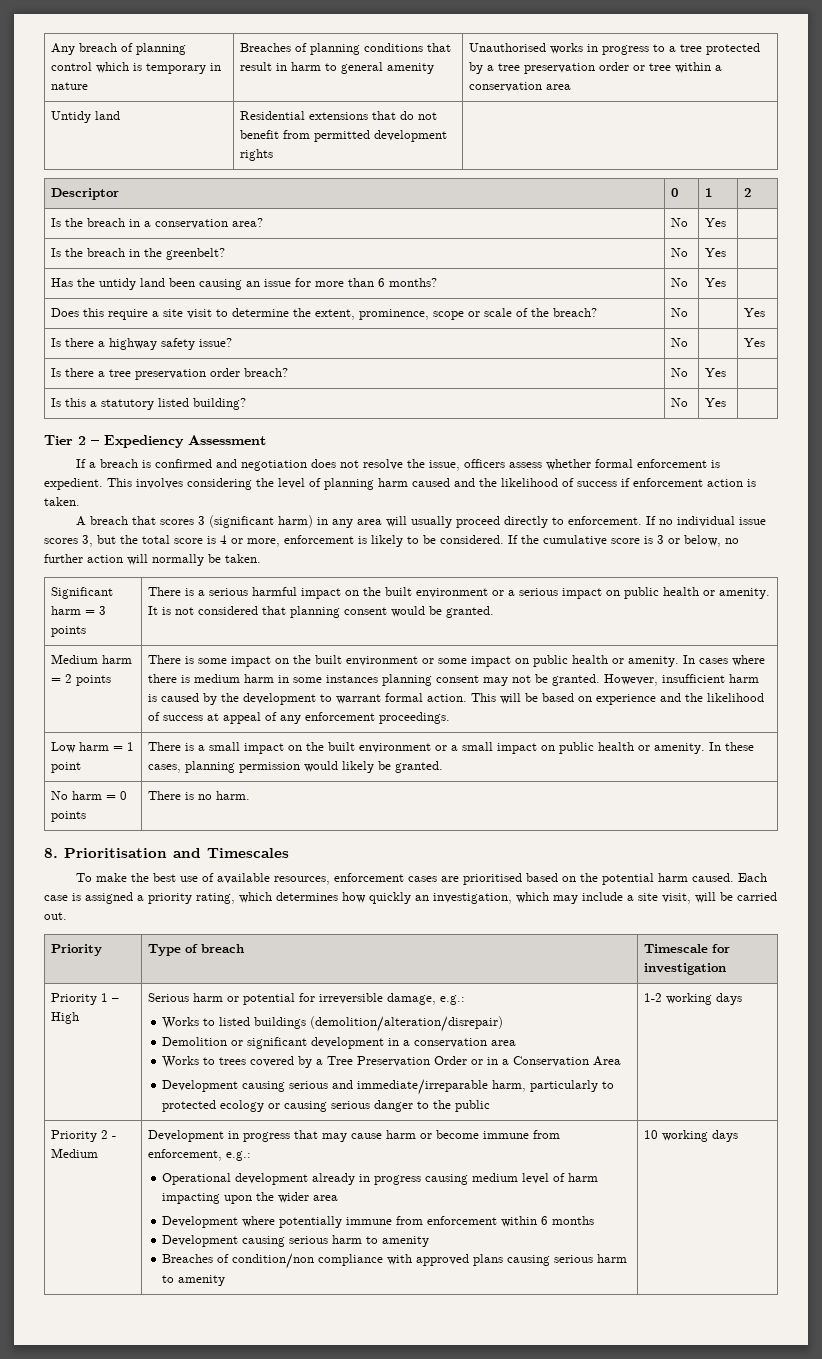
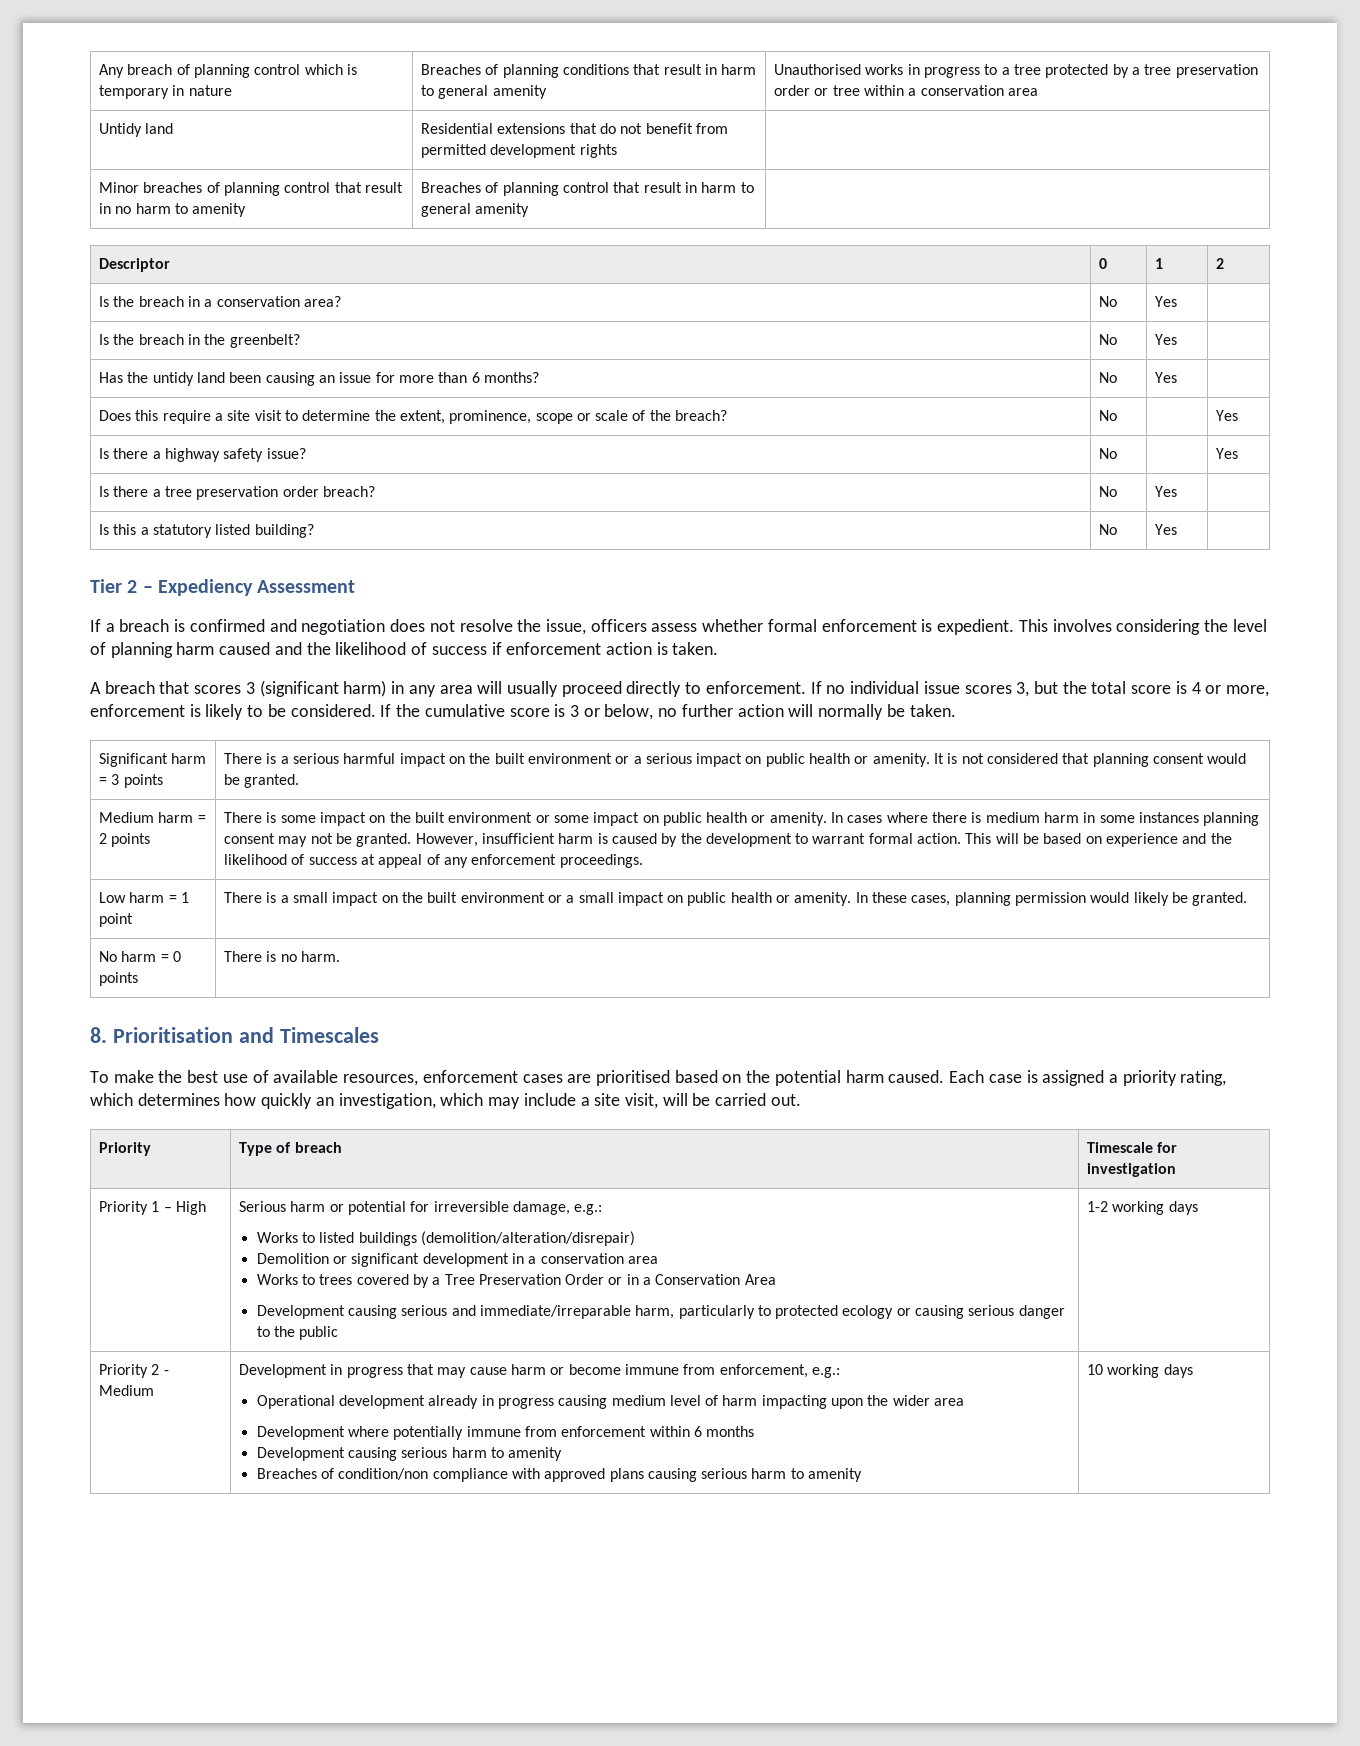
(273, 155) none -> [99,182,403,196] [99,203,247,217] [421,182,754,196] [421,203,530,217] // Minor breaches of planning control that result in no harm to amenity | Breaches of planning control that result in harm to general amenity |

